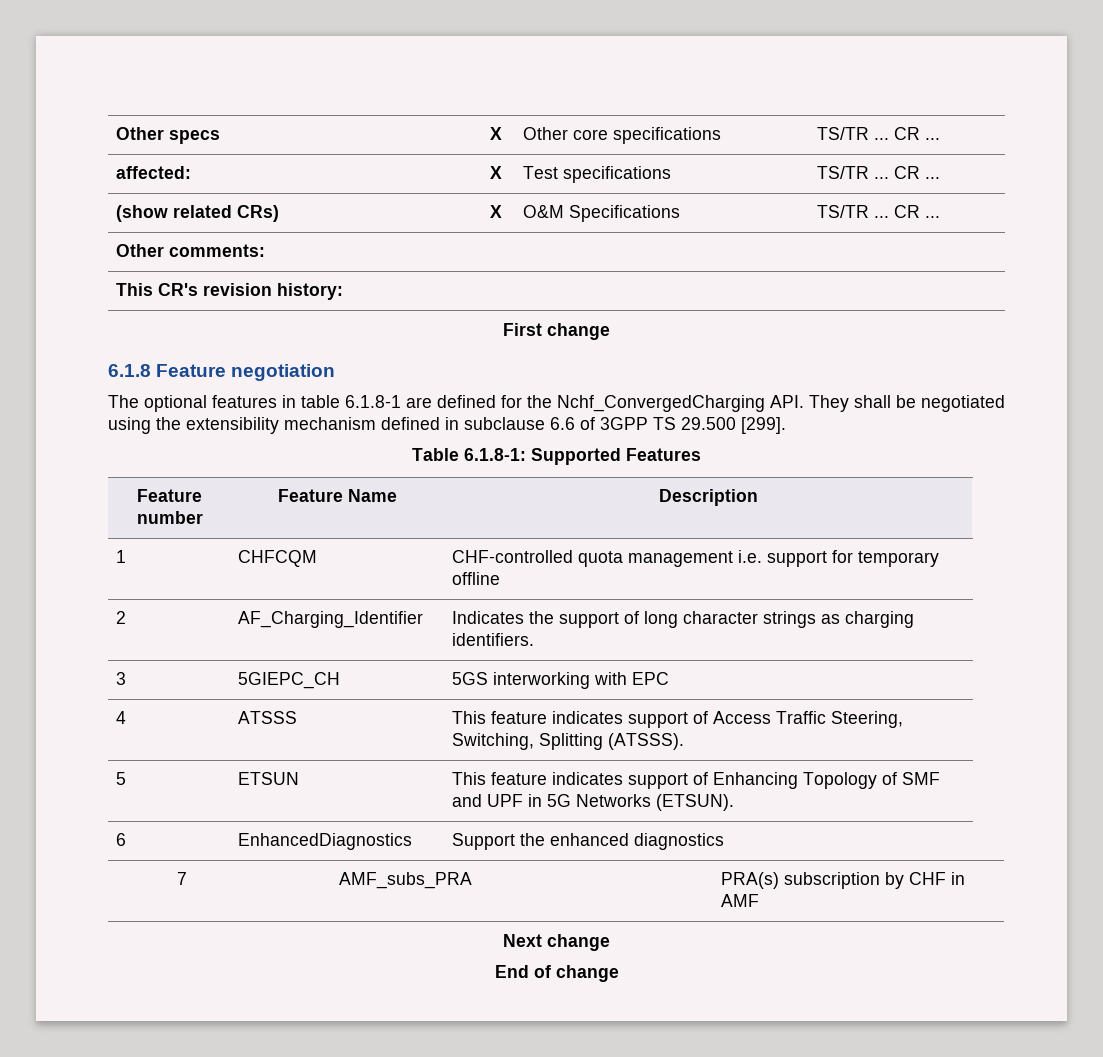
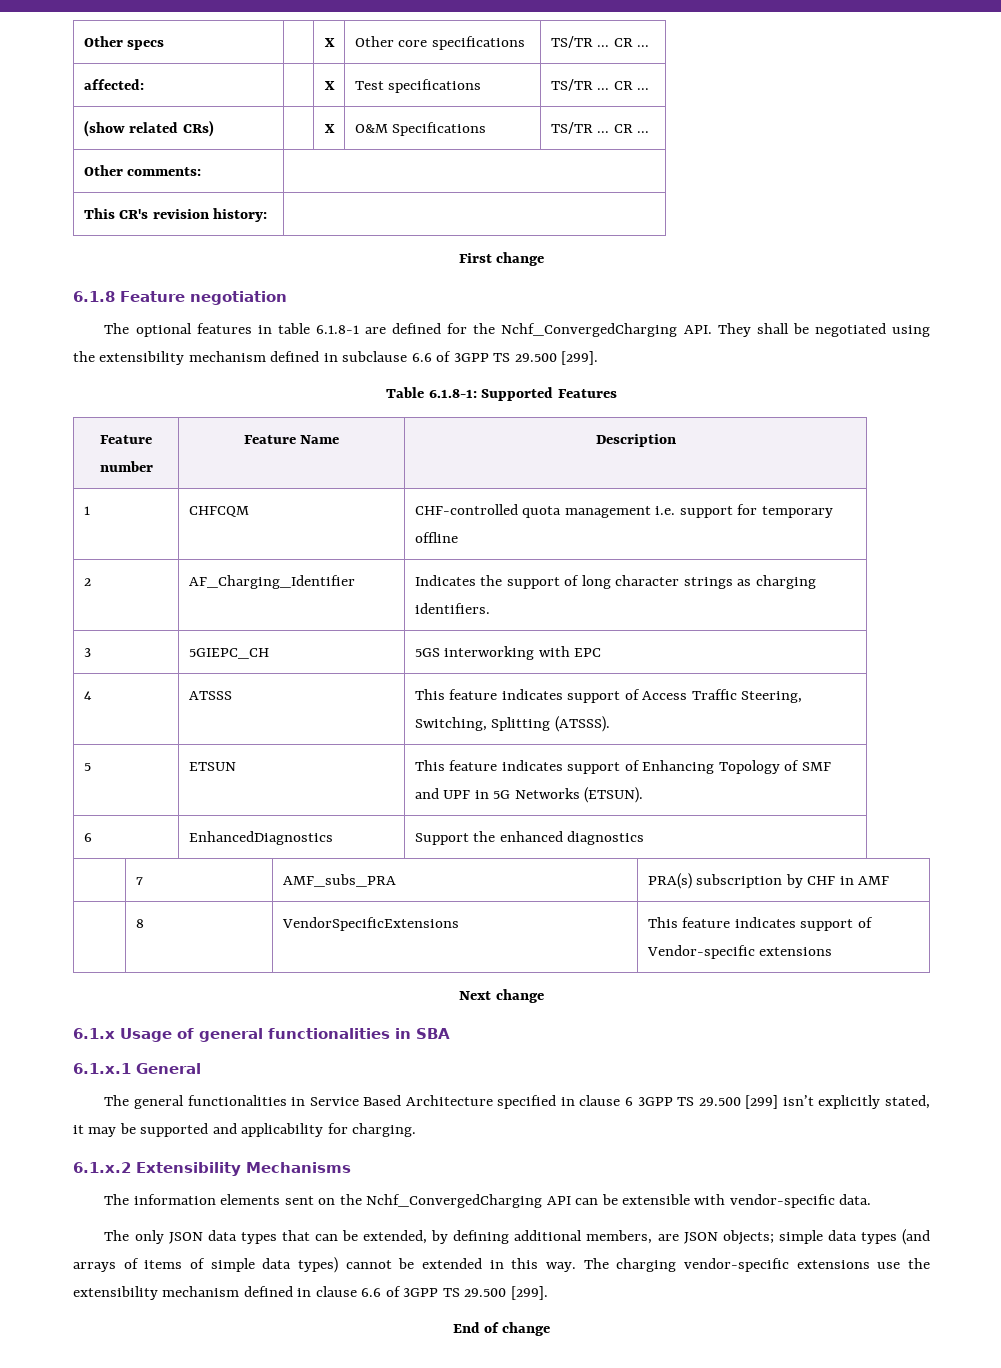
[503,934,610,951] // Next change -> [135,919,144,928] [281,917,459,931] [647,917,873,931] [646,945,833,959] [459,989,544,1003] [73,1028,450,1042] [73,1063,201,1074] [104,1095,931,1109] [73,1123,417,1137] [73,1162,351,1176] [104,1194,872,1208] [104,1229,931,1245] [73,1257,930,1273] [73,1286,548,1300] // | 8 | VendorSpecificExtensions | This feature indicates support of Vendor-specific extensions // Next change // 6.1.x Usage of general functionalities in SBA // 6.1.x.1 General // The general functionalities in Service Based Architecture specified in clause 6 3GPP TS 29.500 [299] isn’t explicitly stated, it may be supported and applicability for charging. // 6.1.x.2 Extensibility Mechanisms // The information elements sent on the Nchf_ConvergedCharging API can be extensible with vendor-specific data. // The only JSON data types that can be extended, by defining additional members, are JSON objects; simple data types (and arrays of items of simple data types) cannot be extended in this way. The charging vendor-specific extensions use the extensibility mechanism defined in clause 6.6 of 3GPP TS 29.500 [299].

